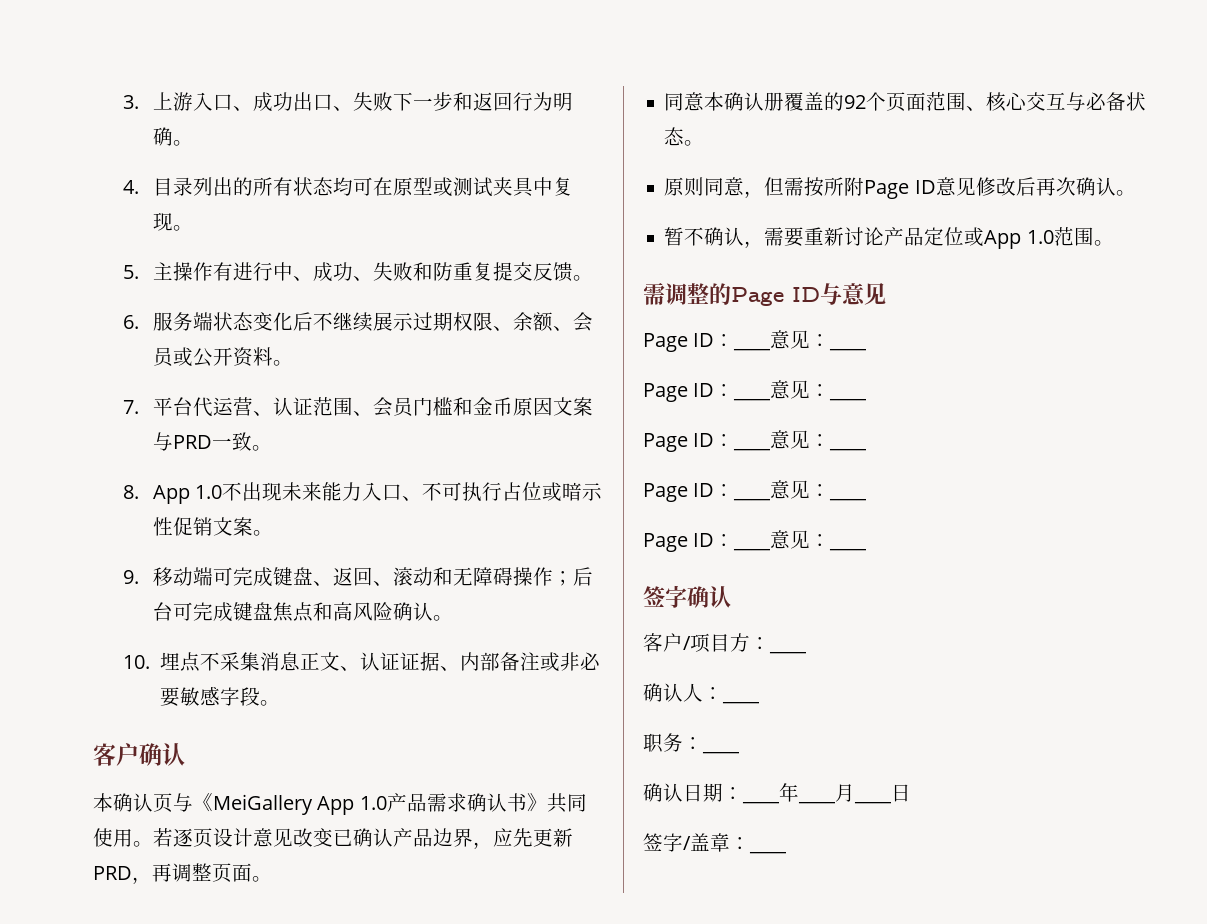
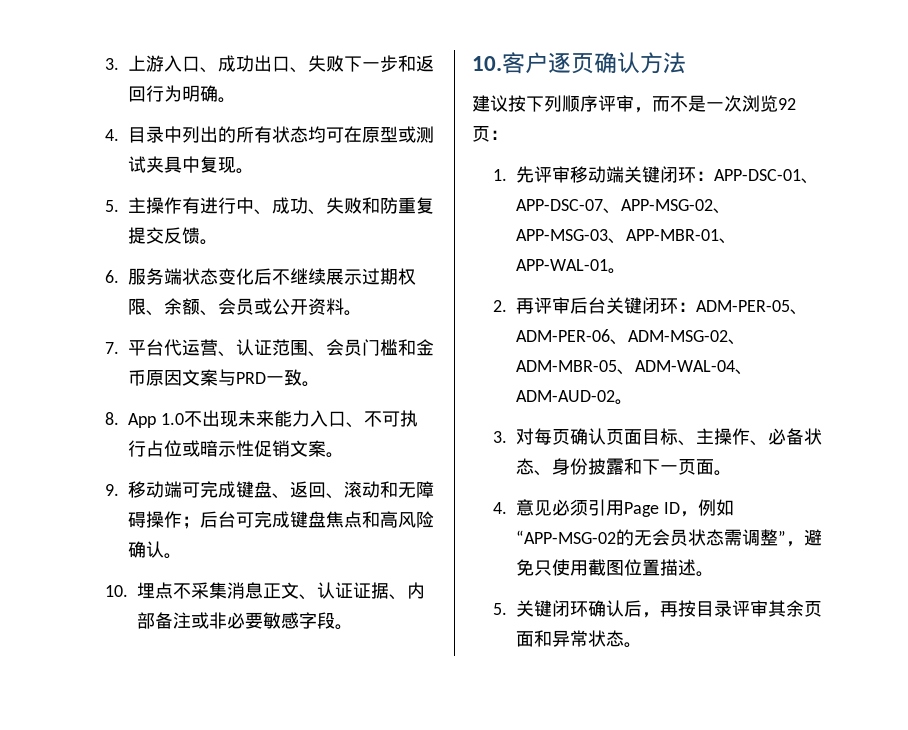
(193, 186) none -> [164,126,183,143] 中
[93,743,185,766] [93,793,587,815] [93,828,573,849] [93,863,272,884] [664,92,1147,112] [664,127,705,146] [664,177,1136,199] [664,227,1114,249] [643,282,886,306] [643,333,735,352] [733,330,831,351] [829,347,867,351] [643,383,735,402] [733,380,831,401] [829,397,867,401] [643,433,735,452] [733,430,831,451] [829,447,867,451] [643,483,735,502] [733,480,831,501] [829,497,867,501] [643,533,735,552] [733,530,831,551] [829,547,867,551] [643,585,731,608] [643,633,770,653] [769,650,806,654] [643,683,723,702] [722,700,759,704] [643,733,703,753] [702,750,739,754] [643,783,743,802] [742,783,911,804] [643,833,750,852] [749,850,786,854] 客户确认 // 本确认页与《MeiGallery App 1.0产品需求确认书》共同使用。若逐页设计意见改变已确认产品边界，应先更新PRD，再调整页面。 // 同意本确认册覆盖的92个页面范围、核心交互与必备状态。 // 原则同意，但需按所附Page ID意见修改后再次确认。 // 暂不确认，需要重新讨论产品定位或App 1.0范围。 // 需调整的Page ID与意见 // Page ID：____意见：____ // Page ID：____意见：____ // Page ID：____意见：____ // Page ID：____意见：____ // Page ID：____意见：____ // 签字确认 // 客户/项目方：____ // 确认人：____ // 职务：____ // 确认日期：____年____月____日 // 签字/盖章：____ -> [472,52,686,74] [472,95,796,113] [472,126,508,142] [493,166,820,184] [516,199,732,214] [516,229,738,244] [516,259,627,274] [493,297,809,315] [516,329,747,345] [516,360,754,375] [516,390,634,405] [493,428,823,446] [516,458,733,476] [493,499,735,517] [516,529,823,547] [516,559,715,577] [493,600,823,618] [516,630,643,648] 10.客户逐页确认方法 // 建议按下列顺序评审，而不是一次浏览92页： // 1.先评审移动端关键闭环：APP-DSC-01、APP-DSC-07、APP-MSG-02、APP-MSG-03、APP-MBR-01、APP-WAL-01。 // 2.再评审后台关键闭环：ADM-PER-05、ADM-PER-06、ADM-MSG-02、ADM-MBR-05、ADM-WAL-04、ADM-AUD-02。 // 3.对每页确认页面目标、主操作、必备状态、身份披露和下一页面。 // 4.意见必须引用Page ID，例如“APP-MSG-02的无会员状态需调整”，避免只使用截图位置描述。 // 5.关键闭环确认后，再按目录评审其余页面和异常状态。

